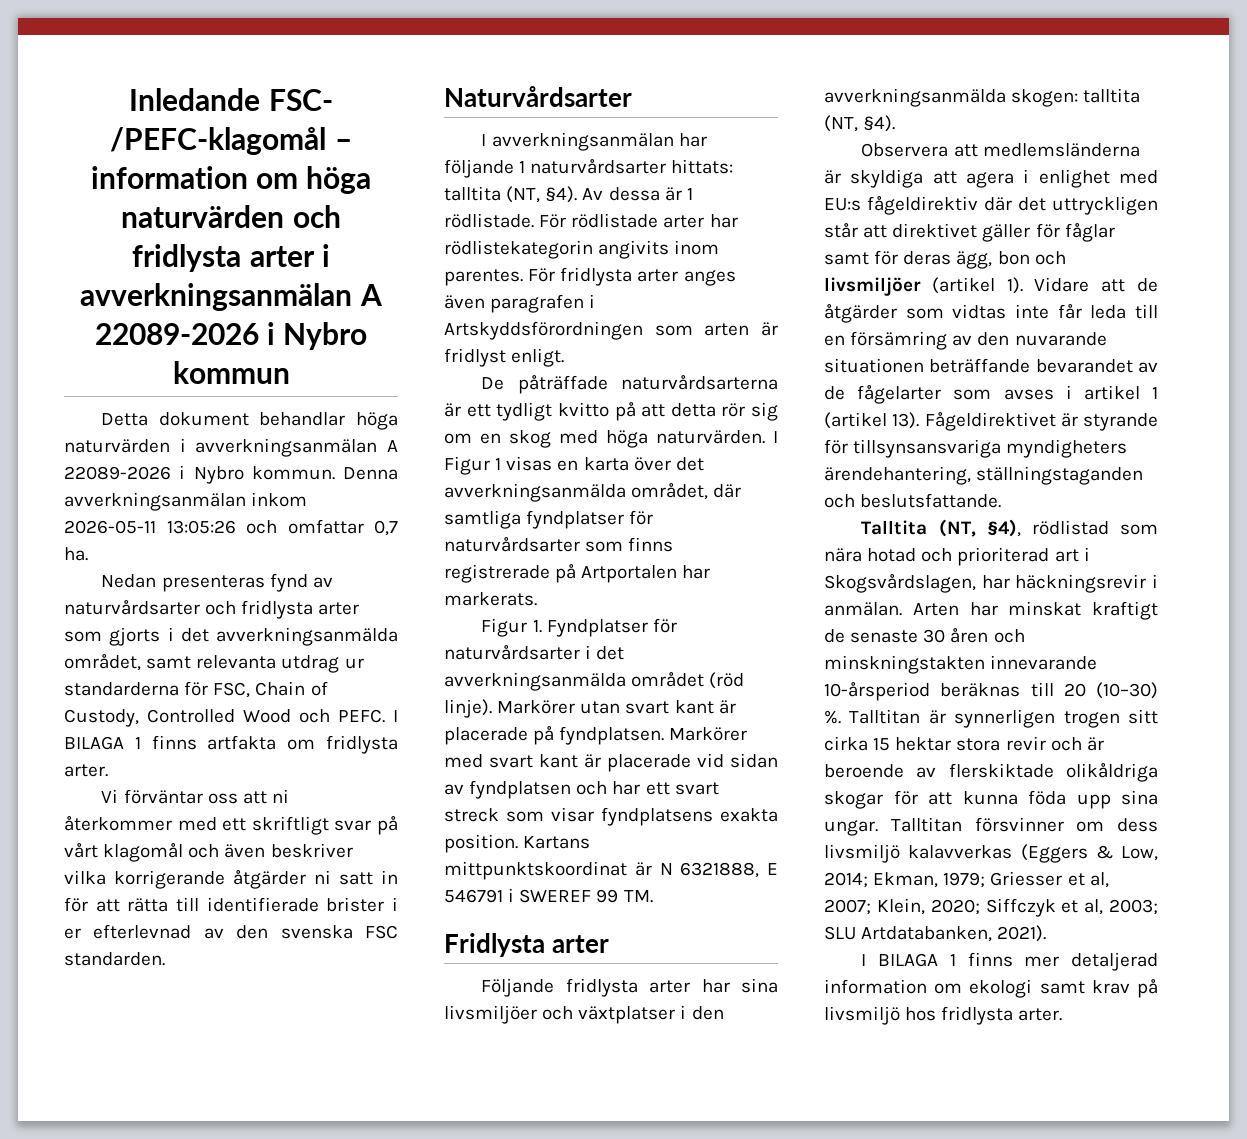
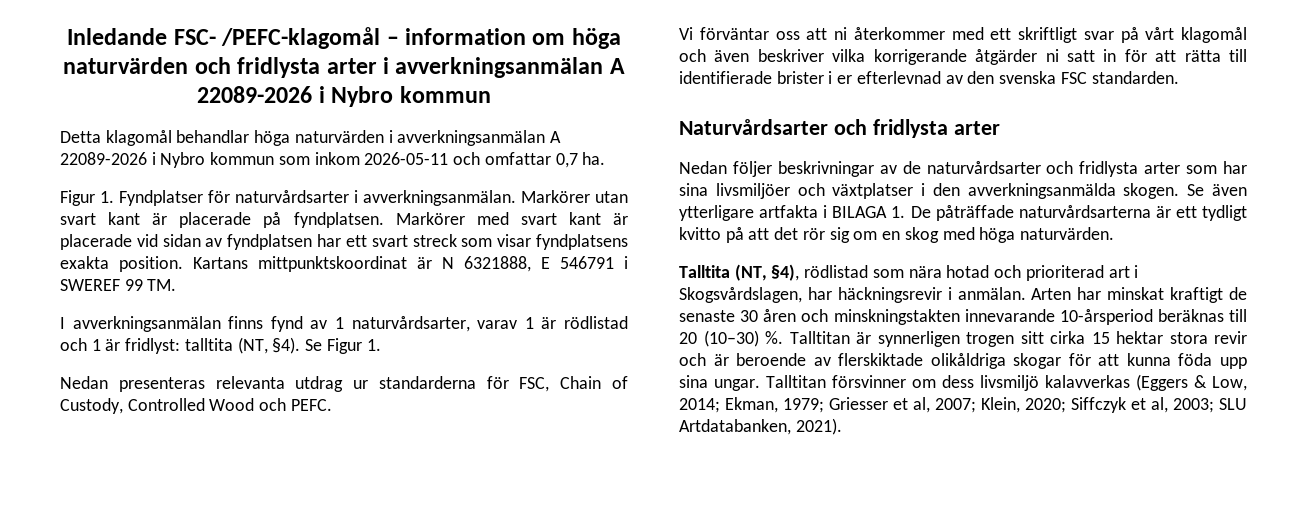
[158,412,249,426] dokument -> [105,130,172,146] klagomål
[251,466,398,480] [64,492,246,511] kommun. Denna avverkningsanmälan -> [210,152,310,165] kommun som
[166,520,236,534] 13:05:26 -> (449, 158) none
[101,573,333,592] [64,600,360,619] [64,627,398,646] [64,654,192,671] Nedan presenteras fynd av naturvårdsarter och fridlysta arter som gjorts i det avverkningsanmälda området, samt -> [60,190,628,206] [60,212,629,228] [60,234,628,250] [60,256,628,272] [60,279,177,291] [60,316,629,332] [60,337,381,354] [60,376,205,392] Figur 1. Fyndplatser för naturvårdsarter i avverkningsanmälan. Markörer utan svart kant är placerade på fyndplatsen. Markörer med svart kant är placerade vid sidan av fyndplatsen har ett svart streck som visar fyndplatsens exakta position. Kartans mittpunktskoordinat är N 6321888, E 546791 i SWEREF 99 TM. // I avverkningsanmälan finns fynd av 1 naturvårdsarter, varav 1 är rödlistad och 1 är fridlyst: talltita (NT, §4). Se Figur 1. // Nedan presenteras
[393,710,398,722] [64,735,399,754] [64,764,108,777] I BILAGA 1 finns artfakta om fridlysta arter. -> (332, 405) none
[481,132,707,151] [444,159,734,178] [444,186,693,203] [444,213,738,228] [444,240,720,259] [444,267,736,286] [444,294,596,313] [444,321,778,340] [444,348,565,367] // I avverkningsanmälan har följande 1 naturvårdsarter hittats: talltita (NT, §4). Av dessa är 1 rödlistade. För rödlistade arter har rödlistekategorin angivits inom parentes. För fridlysta arter anges även paragrafen i Artskyddsförordningen som arten är fridlyst enligt. // -> [833,119,1000,138] [679,161,1247,177] [679,183,1247,199] [679,205,906,221] och fridlysta arter // Nedan följer beskrivningar av de naturvårdsarter och fridlysta arter som har sina livsmiljöer och växtplatser i den avverkningsanmälda skogen. Se även ytterligare artfakta i BILAGA 1.
[670,403,716,417] detta -> [774,227,799,240] det
[773,431,778,443] [444,456,704,475] [444,483,742,502] [444,510,654,529] [444,537,674,552] [444,564,711,583] [444,592,537,606] [481,618,677,637] [444,645,625,660] [444,672,745,691] [444,699,736,718] [444,726,748,745] [444,753,778,772] [444,780,719,799] [444,807,778,826] [444,834,591,853] [444,861,778,880] [444,888,653,903] [444,933,610,957] [481,978,778,997] [444,1005,724,1024] [824,88,1141,107] [824,115,896,132] [861,143,1140,157] [824,169,1158,188] [824,196,1158,215] [824,223,1115,242] [824,250,1066,269] [824,277,1158,296] [824,304,1158,323] [824,331,1107,350] [824,358,1158,373] [824,385,1158,404] [824,412,1158,431] [824,439,1128,458] [824,466,1144,485] [824,493,1002,508] I Figur 1 visas en karta över det avverkningsanmälda området, där samtliga fyndplatser för naturvårdsarter som finns registrerade på Artportalen har markerats. // Figur 1. Fyndplatser för naturvårdsarter i det avverkningsanmälda området (röd linje). Markörer utan svart kant är placerade på fyndplatsen. Markörer med svart kant är placerade vid sidan av fyndplatsen och har ett svart streck som visar fyndplatsens exakta position. Kartans mittpunktskoordinat är N 6321888, E 546791 i SWEREF 99 TM. // Fridlysta arter // Följande fridlysta arter har sina livsmiljöer och växtplatser i den avverkningsanmälda skogen: talltita (NT, §4). // Observera att medlemsländerna är skyldiga att agera i enlighet med EU:s fågeldirektiv där det uttryckligen står att direktivet gäller för fåglar samt för deras ägg, bon och livsmiljöer (artikel 1). Vidare att de åtgärder som vidtas inte får leda till en försämring av den nuvarande situationen beträffande bevarandet av de fågelarter som avses i artikel 1 (artikel 13). Fågeldirektivet är styrande för tillsynsansvariga myndigheters ärendehantering, ställningstaganden och beslutsfattande. -> (1114, 233) none
[861,952,1158,971] [824,979,1158,998] [824,1006,1063,1025] // I BILAGA 1 finns mer detaljerad information om ekologi samt krav på livsmiljö hos fridlysta arter. -> (842, 426) none

